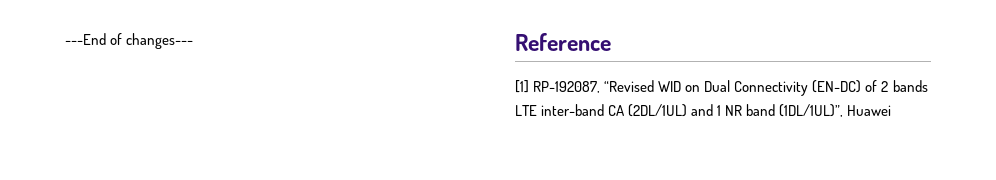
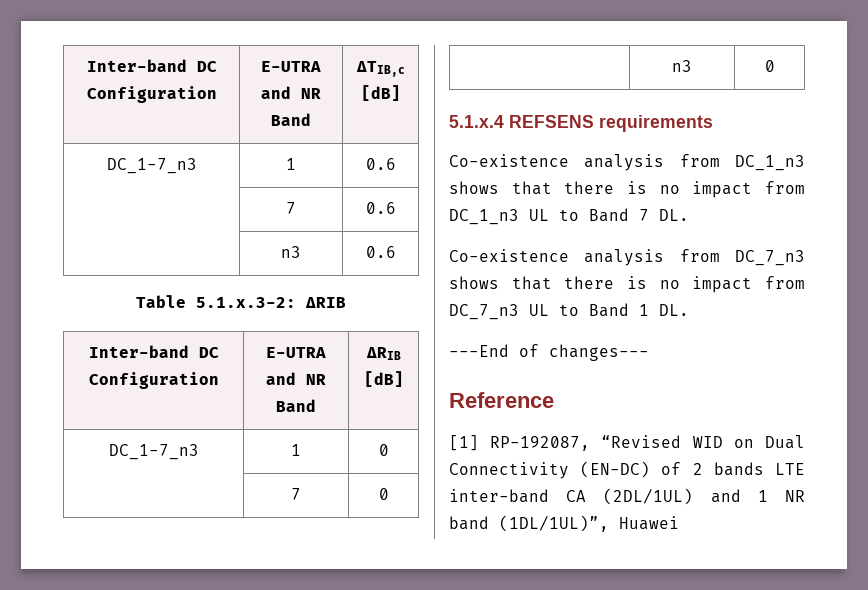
(65, 39) none -> [86,59,217,72] [86,86,217,103] [261,61,321,72] [261,86,321,99] [271,113,311,126] [355,61,405,77] [360,85,401,101] [106,158,197,174] [286,158,296,170] [365,158,396,170] [286,202,296,214] [365,202,396,214] [281,246,301,258] [365,246,396,258] [136,295,346,308] [88,345,219,358] [88,372,219,389] [266,347,326,358] [266,372,326,385] [276,399,316,412] [365,347,401,360] [363,371,404,387] [108,444,199,460] [291,444,301,456] [378,444,389,456] [291,488,301,500] [378,488,389,500] [672,60,692,72] [764,60,775,72] [449,115,713,132] [449,154,805,171] [449,181,805,198] [449,208,689,225] [449,249,805,266] [449,276,805,293] [449,303,689,320] Inter-band DC Configuration | E-UTRA and NR Band | ΔTIB,c [dB] // DC_1-7_n3 | 1 | 0.6 // | 7 | 0.6 // | n3 | 0.6 // Table 5.1.x.3-2: ΔRIB // Inter-band DC Configuration | E-UTRA and NR Band | ΔRIB [dB] // DC_1-7_n3 | 1 | 0 // | 7 | 0 // | n3 | 0 // 5.1.x.4 REFSENS requirements // Co-existence analysis from DC_1_n3 shows that there is no impact from DC_1_n3 UL to Band 7 DL. // Co-existence analysis from DC_7_n3 shows that there is no impact from DC_7_n3 UL to Band 1 DL. //

